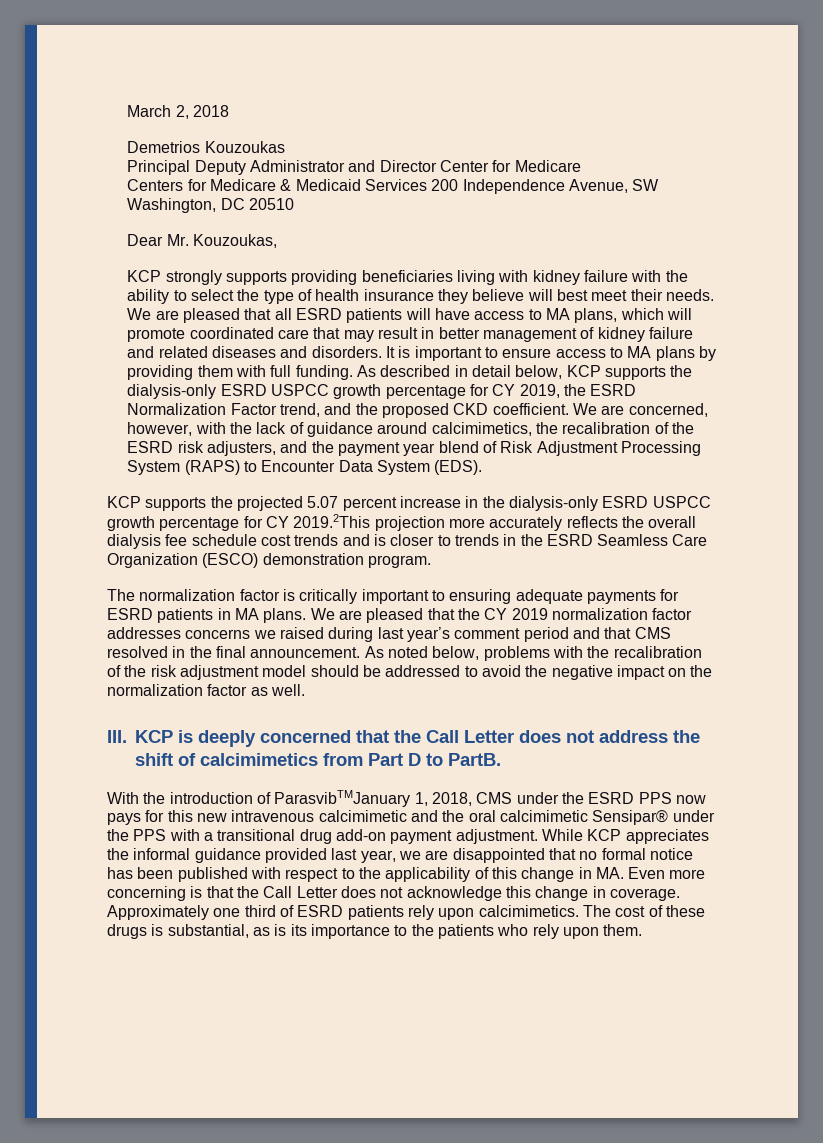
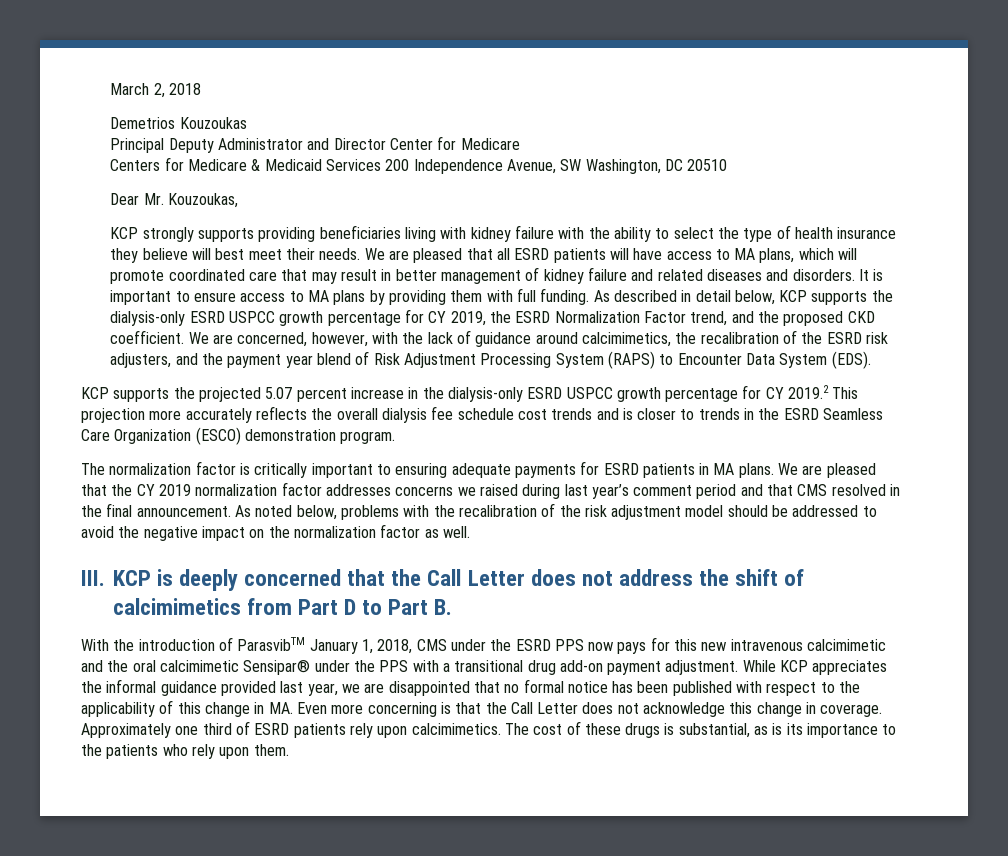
[293,514,371,528] 2019.2This -> [788,385,859,399] 2019.2 This
[448,753,501,766] PartB. -> [388,599,453,615] Part B.
[274,790,411,807] ParasvibTMJanuary -> [237,637,358,654] ParasvibTM January

